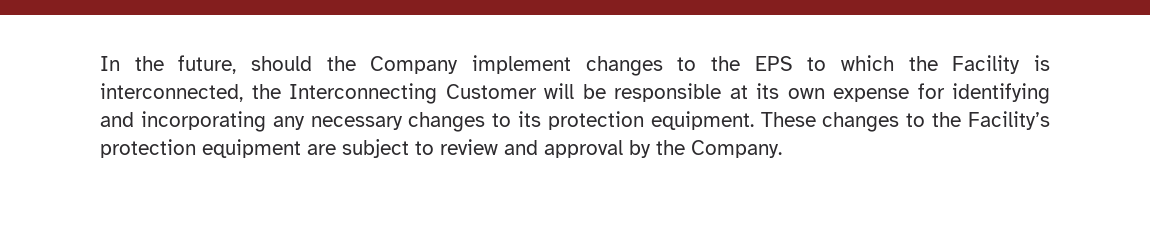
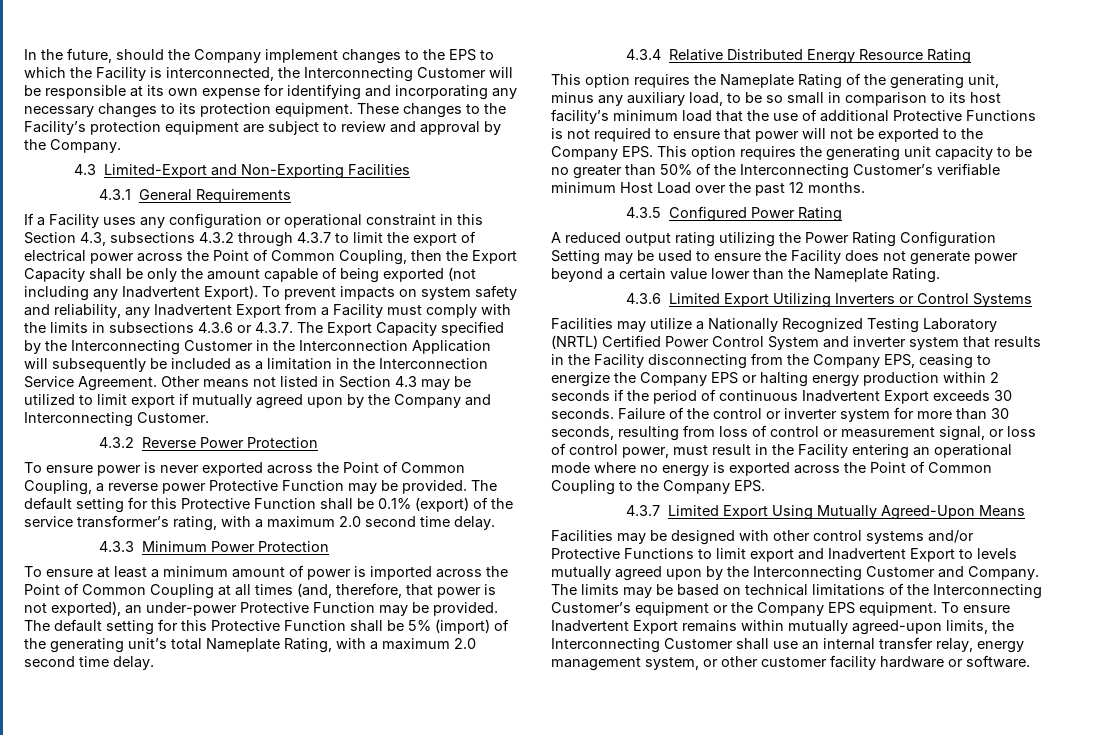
(782, 149) none -> [74,164,410,179] [99,189,291,203] [24,213,483,229] [24,231,476,247] [24,249,517,265] [24,267,476,283] [24,285,517,301] [24,303,511,318] [24,321,504,336] [24,340,491,355] [24,358,488,372] [24,376,471,391] [24,393,491,409] [24,412,209,427] [99,437,318,448] [24,461,465,476] [24,480,497,495] [24,497,513,513] [24,515,495,531] [99,541,329,552] [24,565,508,580] [24,583,496,599] [24,601,498,616] [24,619,509,635] [24,638,476,653] [24,656,154,670] [626,49,971,64] [551,73,999,89] [551,92,1001,106] [551,109,1036,124] [551,128,983,142] [551,146,1032,161] [551,163,1000,179] [551,182,865,196] [626,206,842,222] [551,231,996,247] [551,250,1018,265] [551,268,940,283] [626,293,1032,308] [551,318,997,333] [551,335,1041,350] [551,353,991,369] [551,372,999,387] [551,389,1012,404] [551,407,1009,422] [551,425,1036,441] [551,443,1012,459] [551,461,992,477] [551,480,765,495] [626,505,1025,520] [551,530,974,545] [551,548,1017,562] [551,566,1039,581] [551,583,1042,599] [551,602,1010,616] [551,620,1014,635] [551,637,1024,653] [551,655,1030,671] // 4.3 Limited-Export and Non-Exporting Facilities // 4.3.1 General Requirements // If a Facility uses any configuration or operational constraint in this Section 4.3, subsections 4.3.2 through 4.3.7 to limit the export of electrical power across the Point of Common Coupling, then the Export Capacity shall be only the amount capable of being exported (not including any Inadvertent Export). To prevent impacts on system safety and reliability, any Inadvertent Export from a Facility must comply with the limits in subsections 4.3.6 or 4.3.7. The Export Capacity specified by the Interconnecting Customer in the Interconnection Application will subsequently be included as a limitation in the Interconnection Service Agreement. Other means not listed in Section 4.3 may be utilized to limit export if mutually agreed upon by the Company and Interconnecting Customer. // 4.3.2 Reverse Power Protection // To ensure power is never exported across the Point of Common Coupling, a reverse power Protective Function may be provided. The default setting for this Protective Function shall be 0.1% (export) of the service transformer’s rating, with a maximum 2.0 second time delay. // 4.3.3 Minimum Power Protection // To ensure at least a minimum amount of power is imported across the Point of Common Coupling at all times (and, therefore, that power is not exported), an under-power Protective Function may be provided. The default setting for this Protective Function shall be 5% (import) of the generating unit’s total Nameplate Rating, with a maximum 2.0 second time delay. // 4.3.4 Relative Distributed Energy Resource Rating // This option requires the Nameplate Rating of the generating unit, minus any auxiliary load, to be so small in comparison to its host facility’s minimum load that the use of additional Protective Functions is not required to ensure that power will not be exported to the Company EPS. This option requires the generating unit capacity to be no greater than 50% of the Interconnecting Customer’s verifiable minimum Host Load over the past 12 months. // 4.3.5 Configured Power Rating // A reduced output rating utilizing the Power Rating Configuration Setting may be used to ensure the Facility does not generate power beyond a certain value lower than the Nameplate Rating. // 4.3.6 Limited Export Utilizing Inverters or Control Systems // Facilities may utilize a Nationally Recognized Testing Laboratory (NRTL) Certified Power Control System and inverter system that results in the Facility disconnecting from the Company EPS, ceasing to energize the Company EPS or halting energy production within 2 seconds if the period of continuous Inadvertent Export exceeds 30 seconds. Failure of the control or inverter system for more than 30 seconds, resulting from loss of control or measurement signal, or loss of control power, must result in the Facility entering an operational mode where no energy is exported across the Point of Common Coupling to the Company EPS. // 4.3.7 Limited Export Using Mutually Agreed-Upon Means // Facilities may be designed with other control systems and/or Protective Functions to limit export and Inadvertent Export to levels mutually agreed upon by the Interconnecting Customer and Company. The limits may be based on technical limitations of the Interconnecting Customer’s equipment or the Company EPS equipment. To ensure Inadvertent Export remains within mutually agreed-upon limits, the Interconnecting Customer shall use an internal transfer relay, energy management system, or other customer facility hardware or software.

